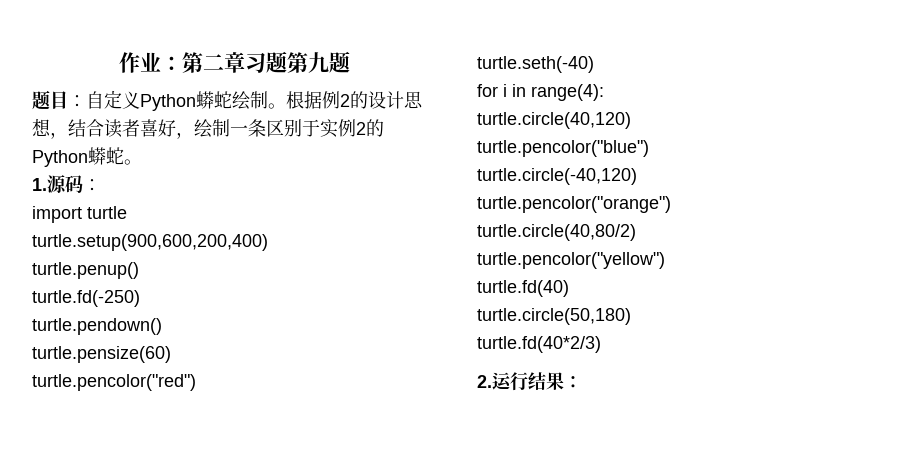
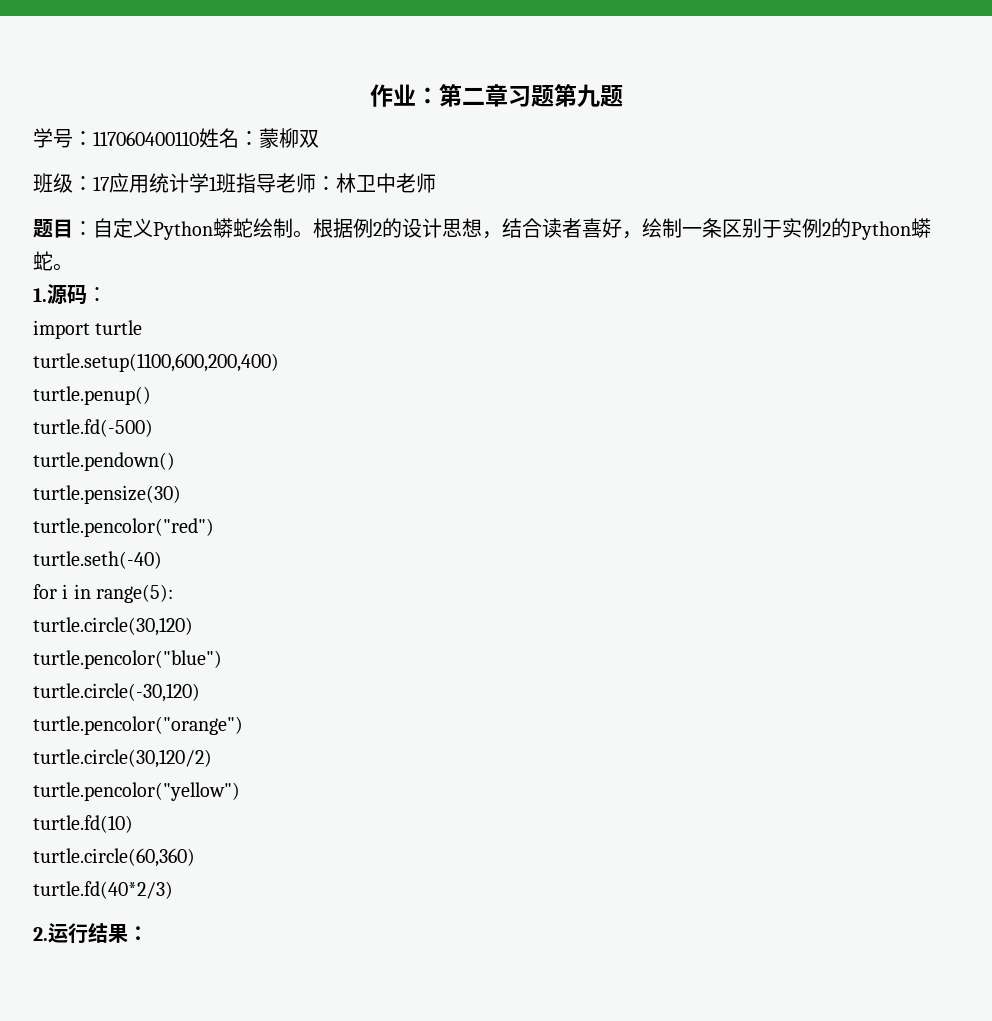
(350, 62) none -> [33,128,319,148] [33,173,436,193] // 学号：117060400110姓名：蒙柳双 // 班级：17应用统计学1班指导老师：林卫中老师
[32,234,268,251] turtle.setup(900,600,200,400) -> [33,353,279,372] turtle.setup(1100,600,200,400)
[32,290,140,307] turtle.fd(-250) -> [33,419,153,437] turtle.fd(-500)
[32,346,171,363] turtle.pensize(60) -> [33,485,181,504] turtle.pensize(30)
[531,84,604,101] [477,112,631,129] range(4): // turtle.circle(40,120) -> [96,584,174,603] [33,617,193,636] range(5): // turtle.circle(30,120)
[477,168,637,185] turtle.circle(-40,120) -> [33,683,200,702] turtle.circle(-30,120)
[477,224,636,241] turtle.circle(40,80/2) -> [33,749,212,768] turtle.circle(30,120/2)
[477,280,569,297] [477,308,631,325] turtle.fd(40) // turtle.circle(50,180) -> [33,815,133,833] [33,848,195,867] turtle.fd(10) // turtle.circle(60,360)

